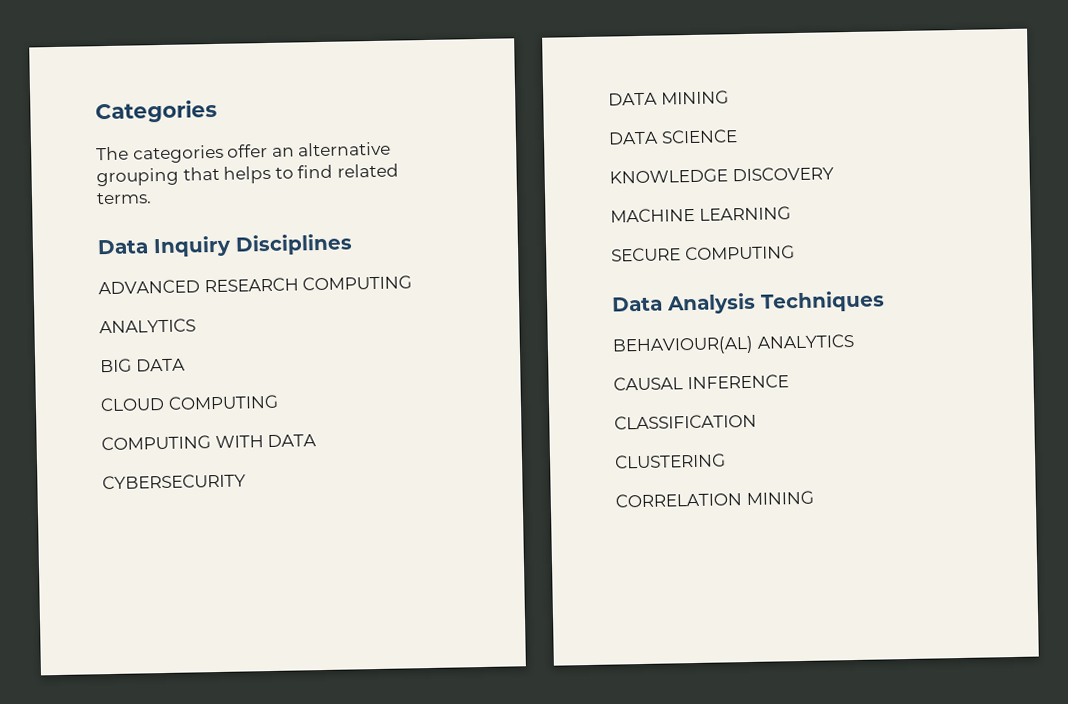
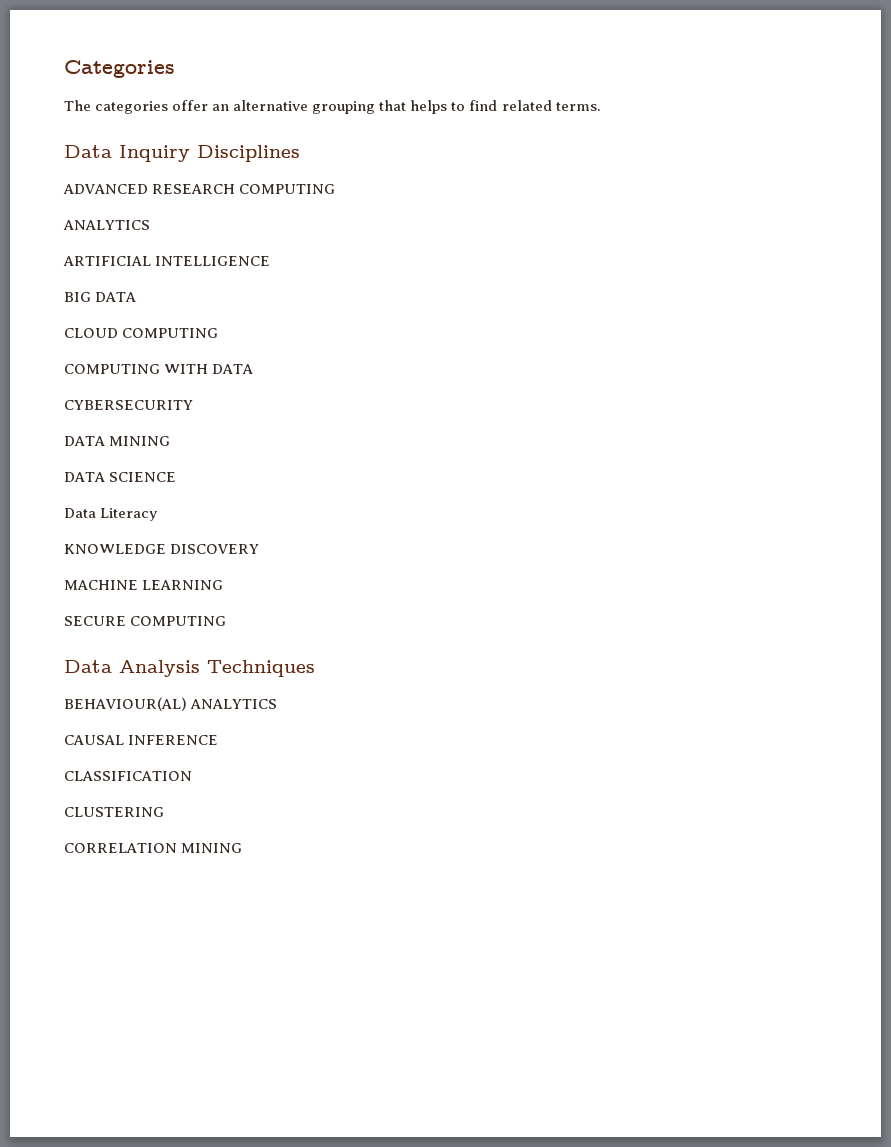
(196, 326) none -> [63,256,271,266] // ARTIFICIAL INTELLIGENCE
(738, 136) none -> [64,508,158,521] // Data Literacy

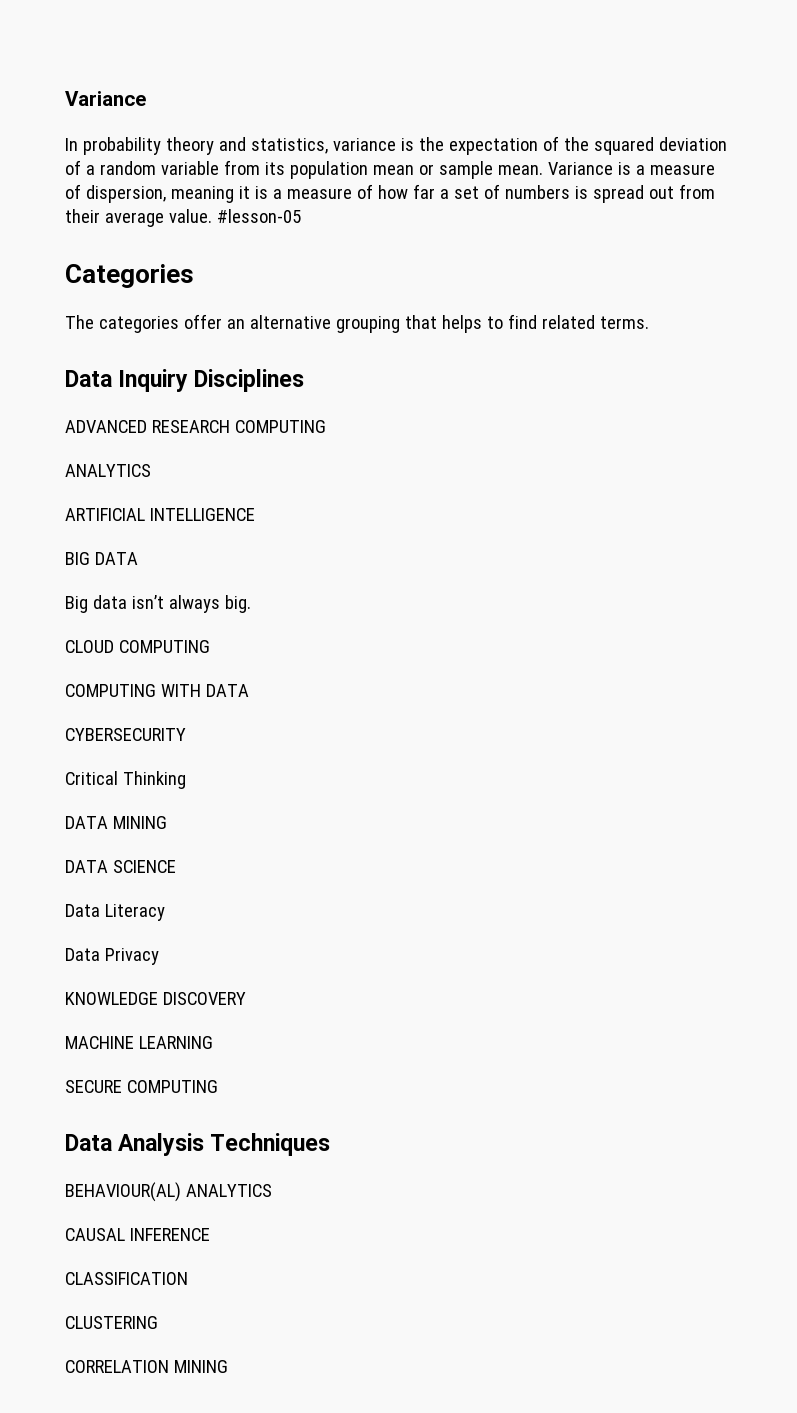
(64, 69) none -> [65,91,146,106] [65,136,727,155] [65,160,715,179] [65,184,715,203] [65,209,301,227] Variance // In probability theory and statistics, variance is the expectation of the squared deviation of a random variable from its population mean or sample mean. Variance is a measure of dispersion, meaning it is a measure of how far a set of numbers is spread out from their average value. #lesson-05 //
(137, 297) none -> [65,595,251,613] // Big data isn’t always big.
(193, 405) none -> [65,771,186,789] // Critical Thinking
(158, 514) none -> [65,948,159,965] // Data Privacy

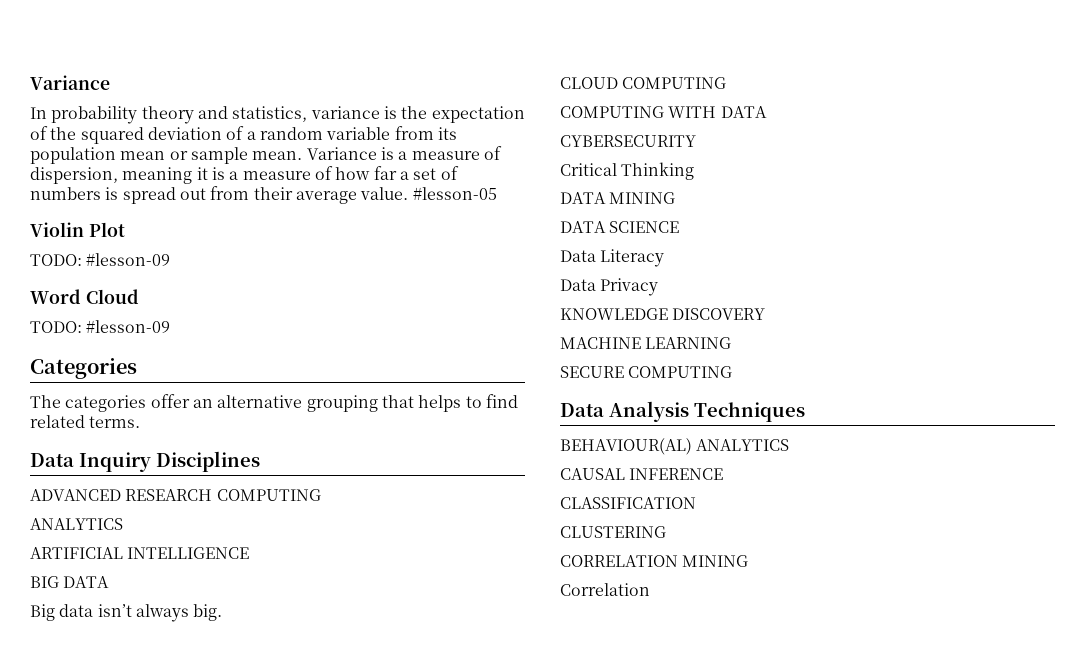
(301, 216) none -> [30,222,125,237] [30,253,171,266] [30,289,139,304] [30,320,171,333] // Violin Plot // TODO: #lesson-09 // Word Cloud // TODO: #lesson-09
(228, 1366) none -> [560,583,650,596] // Correlation

